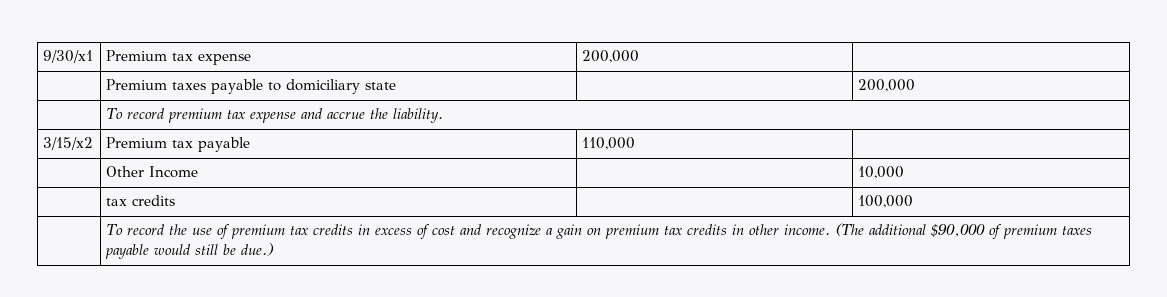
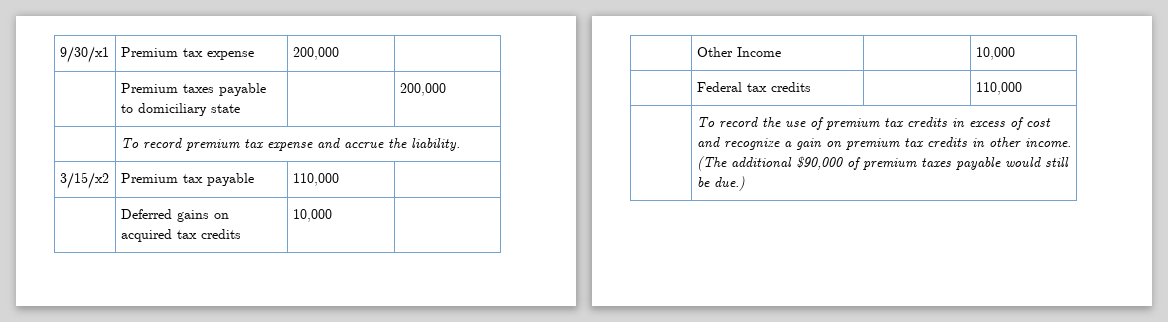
(636, 143) none -> [120,209,229,222] [120,229,241,242] [292,209,332,222] // | Deferred gains on acquired tax credits | 10,000 |
(905, 172) none -> [696,82,742,92] Federal
[858,195,914,208] 100,000 -> [975,82,1022,95] 110,000

